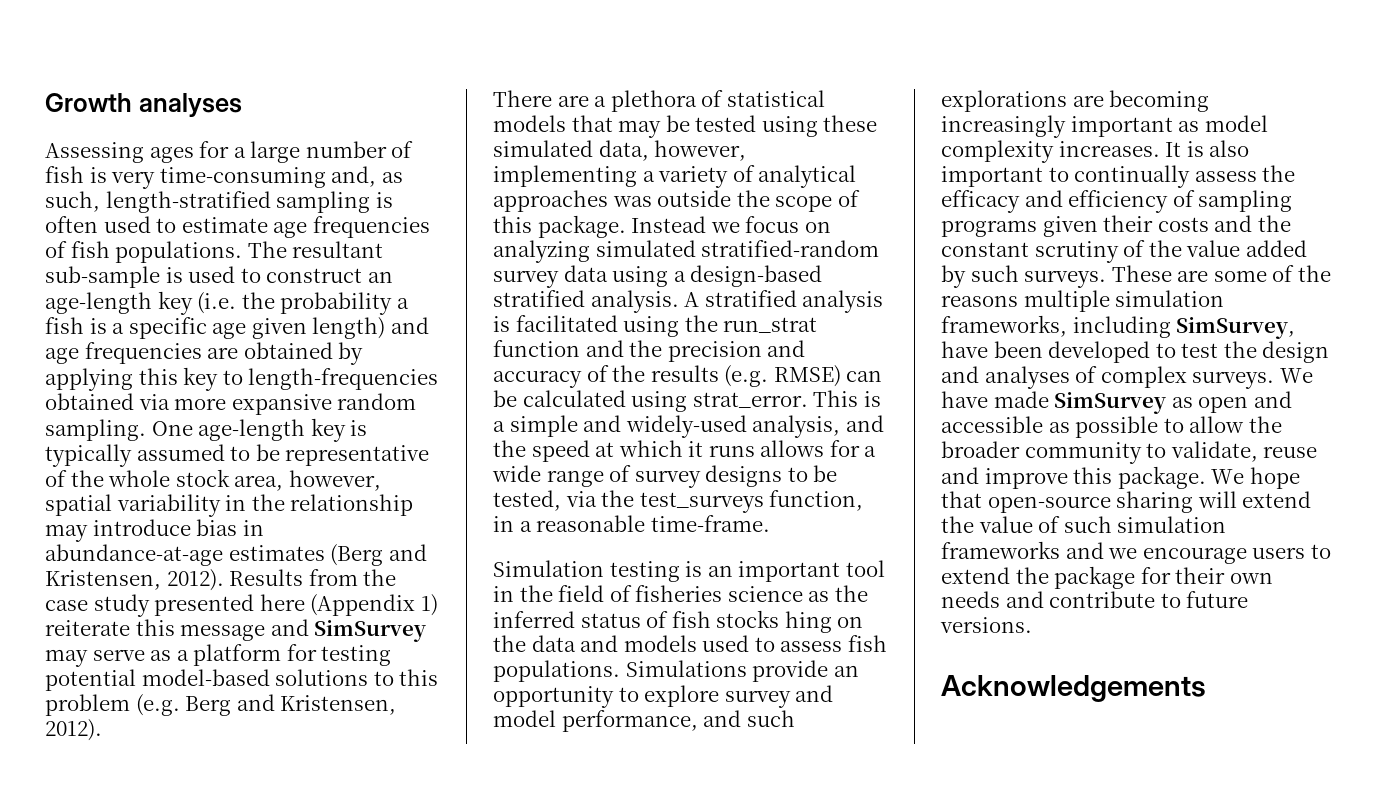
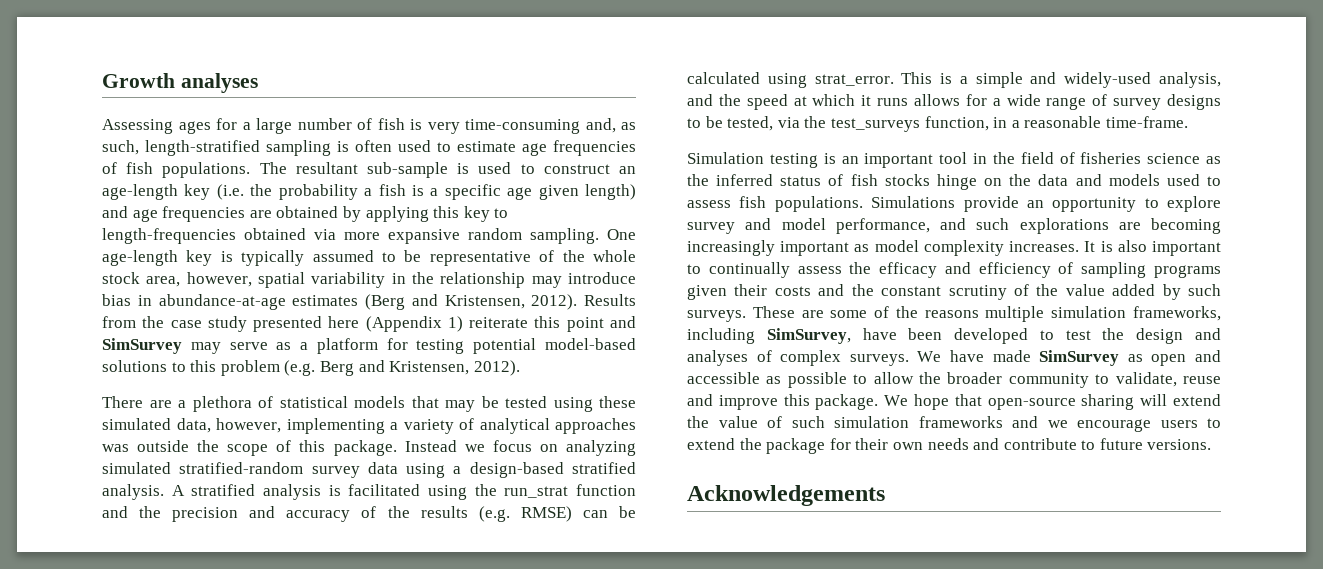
[180,624,266,641] message -> [566,317,604,332] point
[784,611,832,633] hing -> [936,174,977,190] hinge

